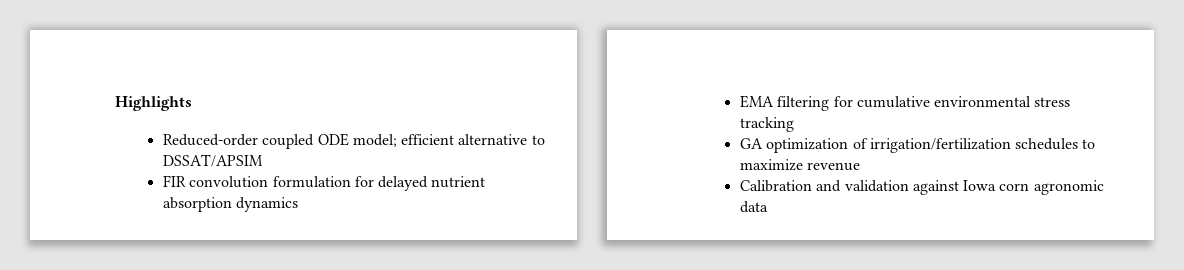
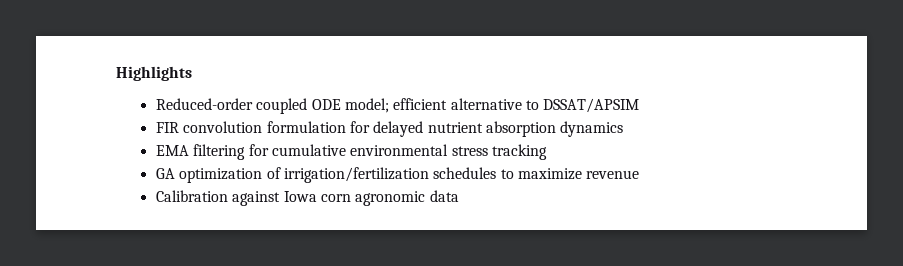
[816,180,909,192] and validation -> (228, 196) none

